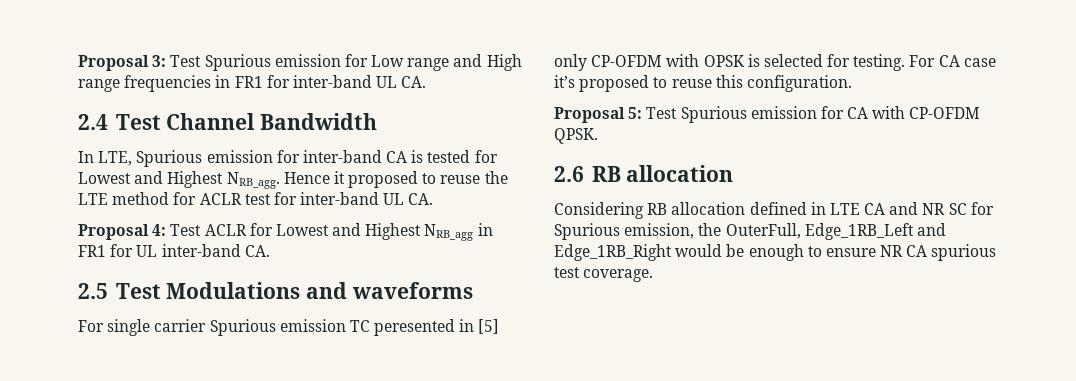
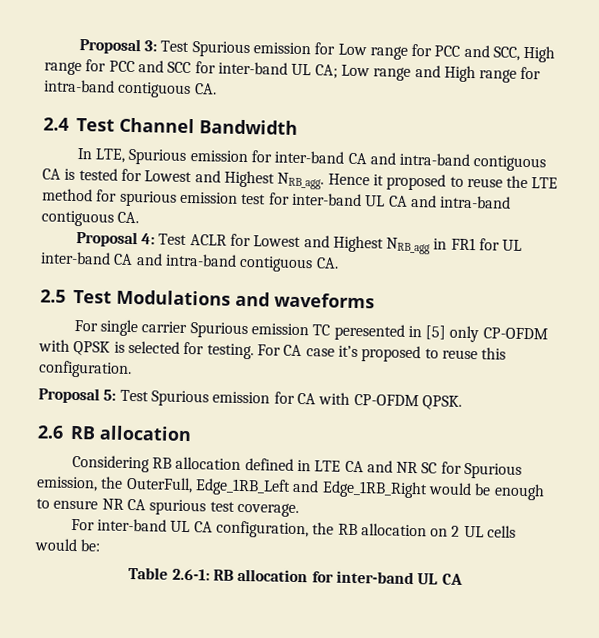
[453,54,522,71] [78,75,398,92] and High range frequencies in FR1 for inter-band UL -> [411,43,556,63] [44,59,542,83] [44,79,192,99] for PCC and SCC, High range for PCC and SCC for inter-band UL CA; Low range and High range for intra-band contiguous
(408, 157) none -> [369,152,547,172] [42,168,61,180] and intra-band contiguous CA
[199,193,242,205] ACLR -> [118,190,238,207] spurious emission
(405, 199) none -> [388,194,512,209] [41,210,114,227] CA and intra-band contiguous
(241, 250) none -> [113,253,314,273] CA and intra-band contiguous
[703,55,745,67] OPSK -> [73,340,111,356] QPSK
(654, 275) none -> [70,518,517,539] [34,538,102,552] [128,566,463,585] // For inter-band UL CA configuration, the RB allocation on 2 UL cells would be: // Table 2.6-1: RB allocation for inter-band UL CA

